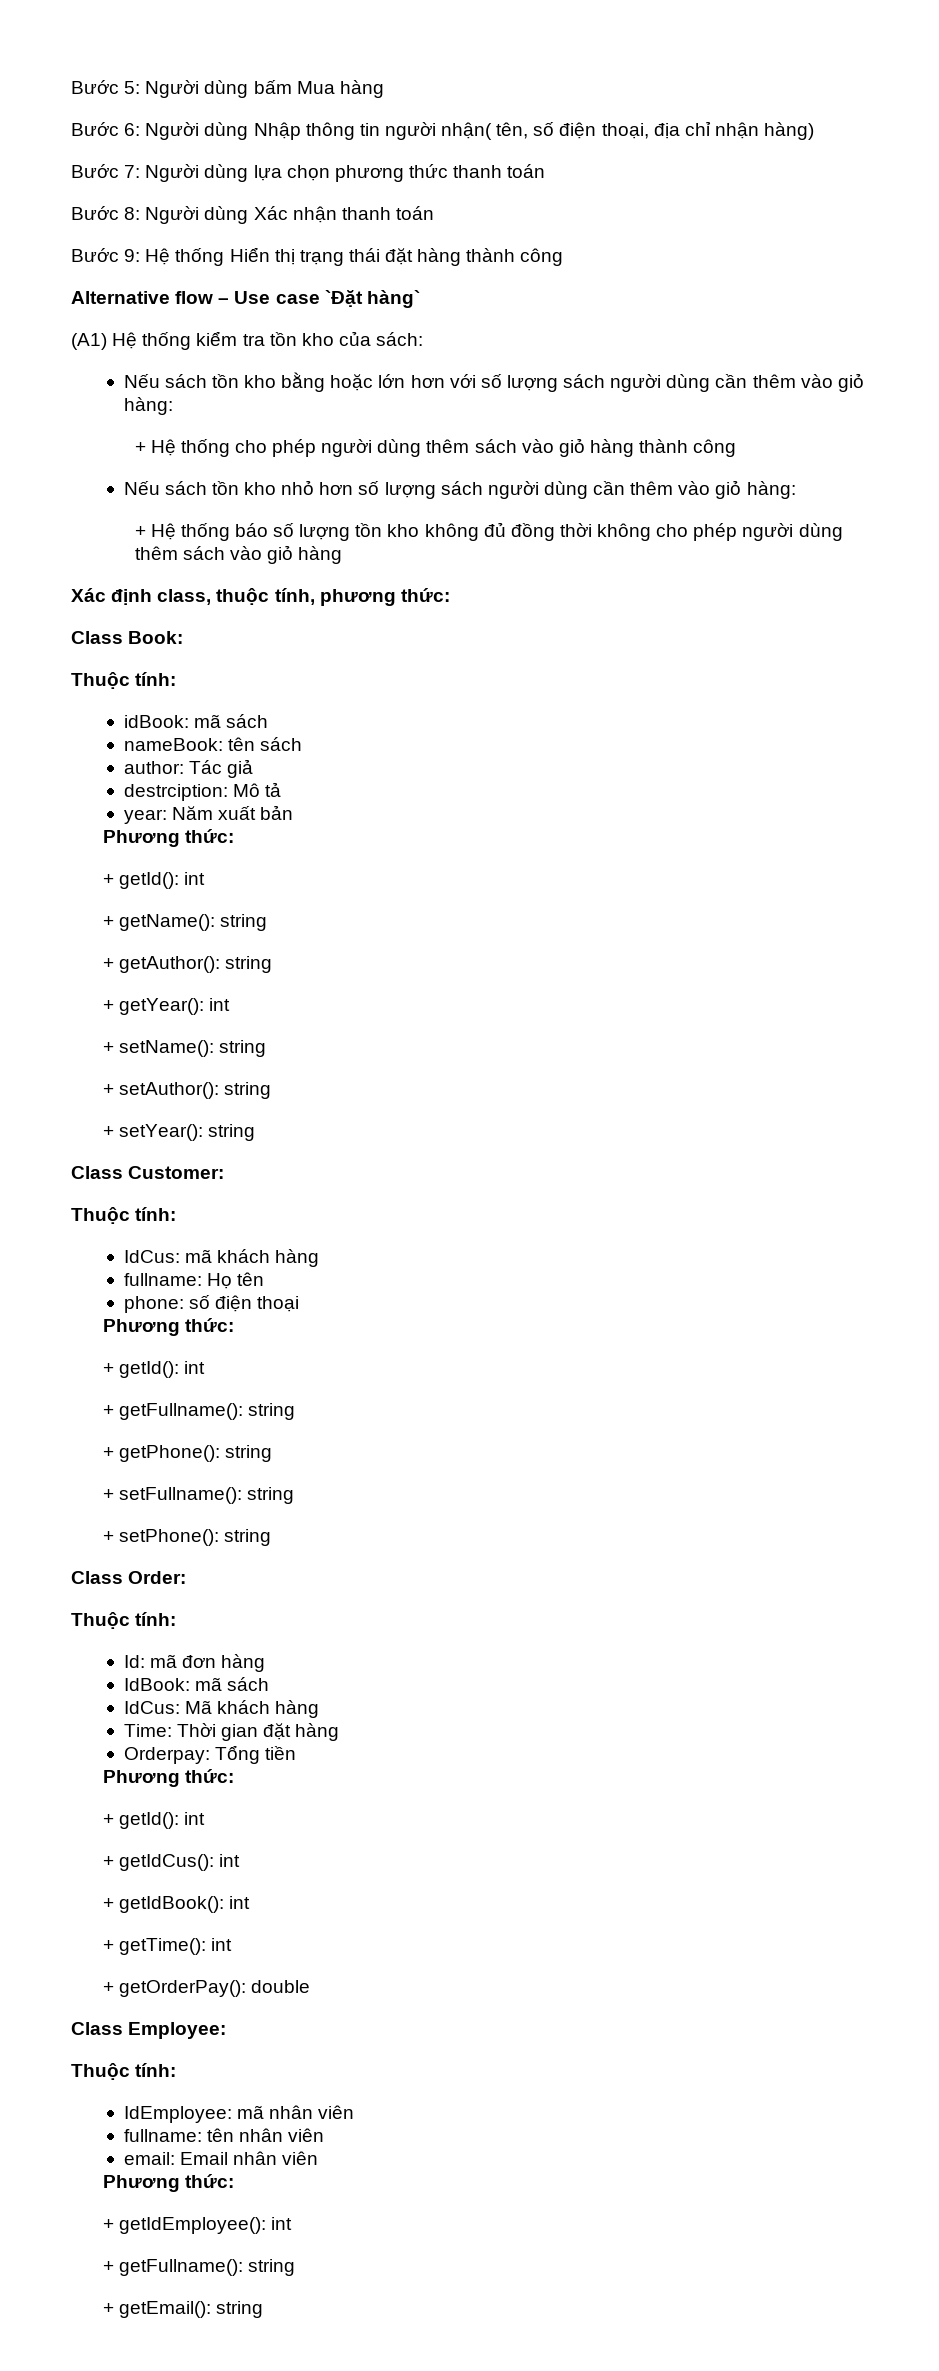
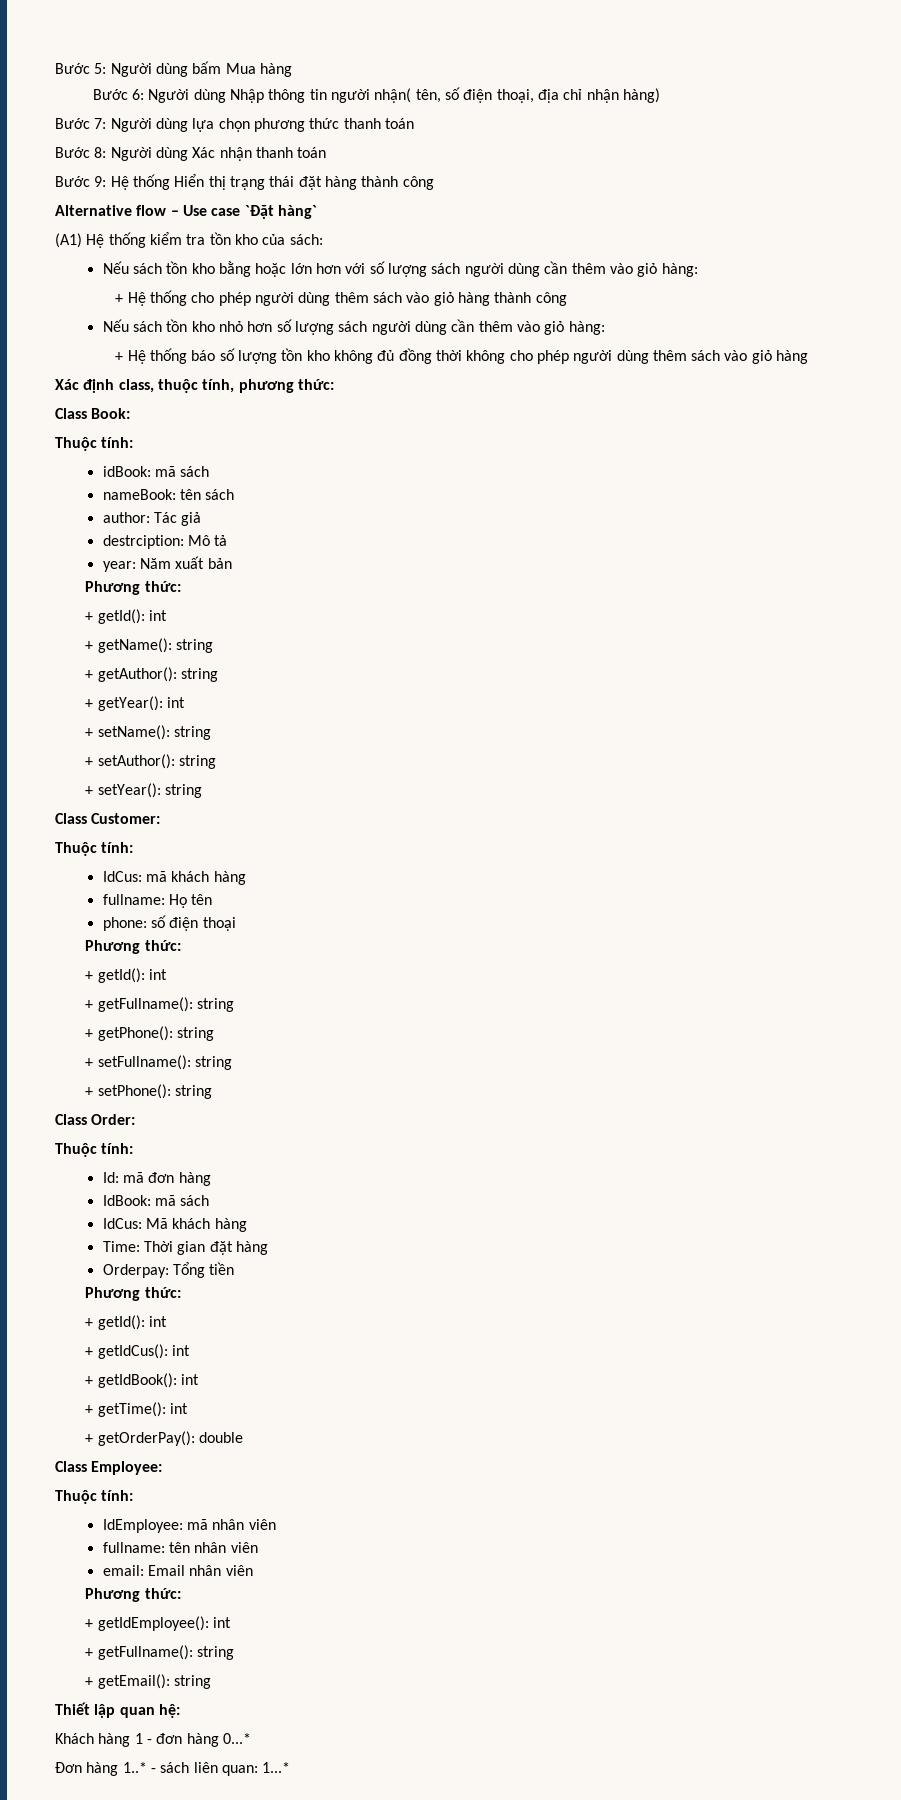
(264, 2309) none -> [55,1702,180,1718] [55,1733,251,1747] [55,1762,291,1776] // Thiết lập quan hệ: // Khách hàng 1 - đơn hàng 0...* // Đơn hàng 1..* - sách liên quan: 1...*

